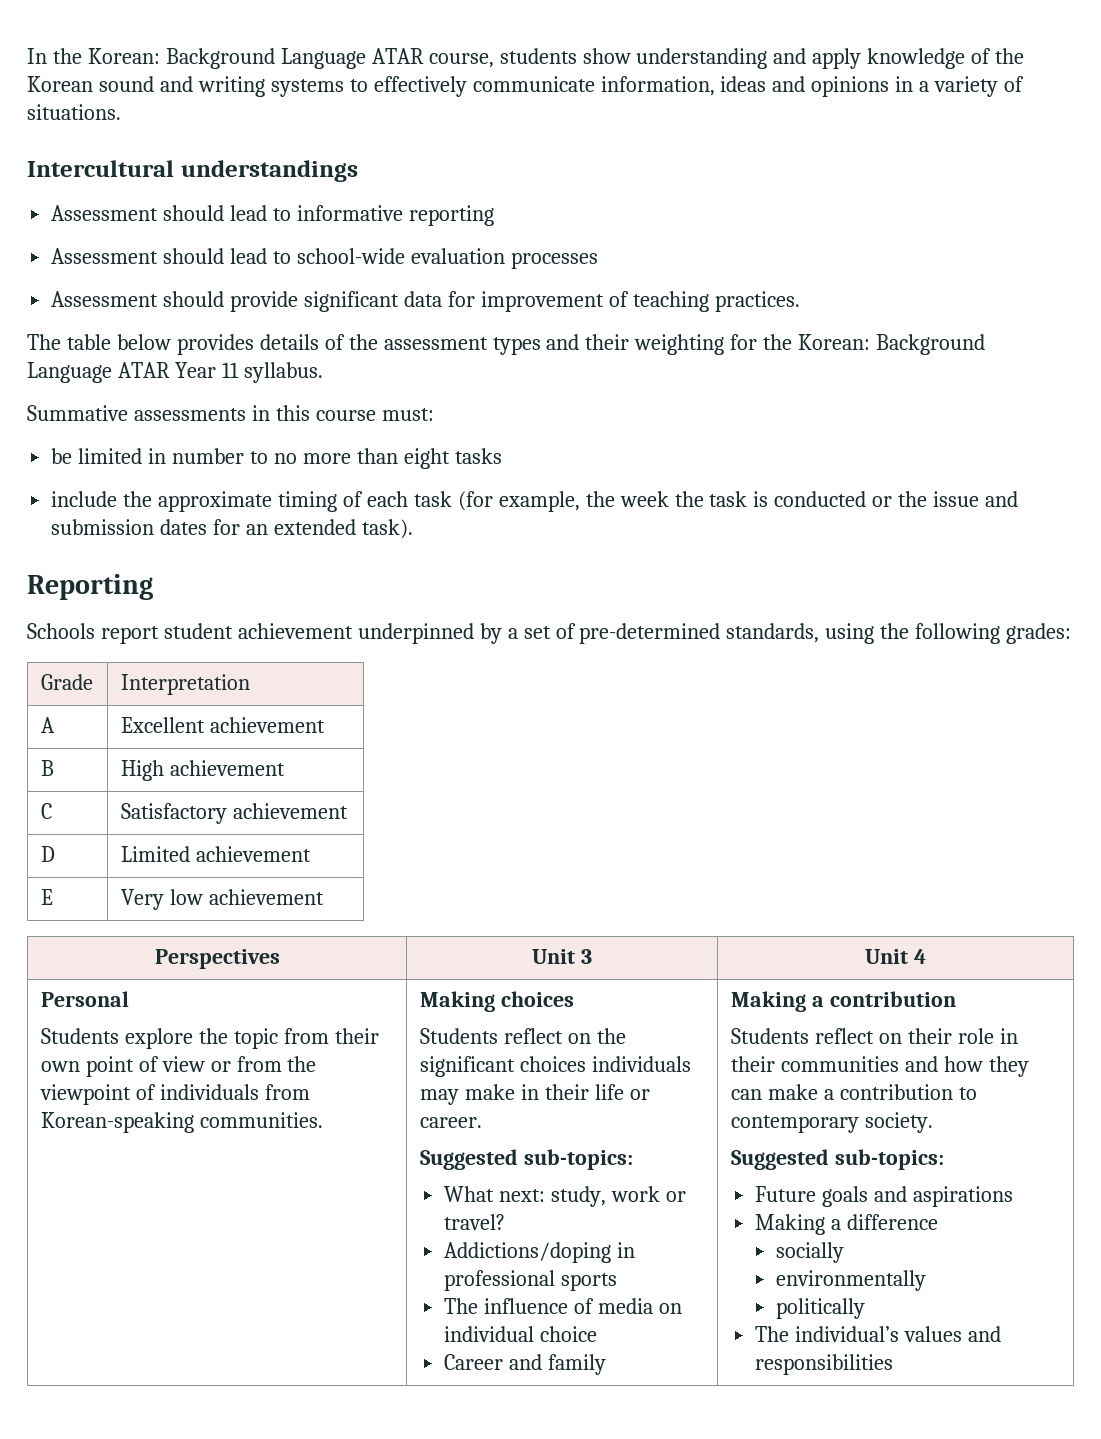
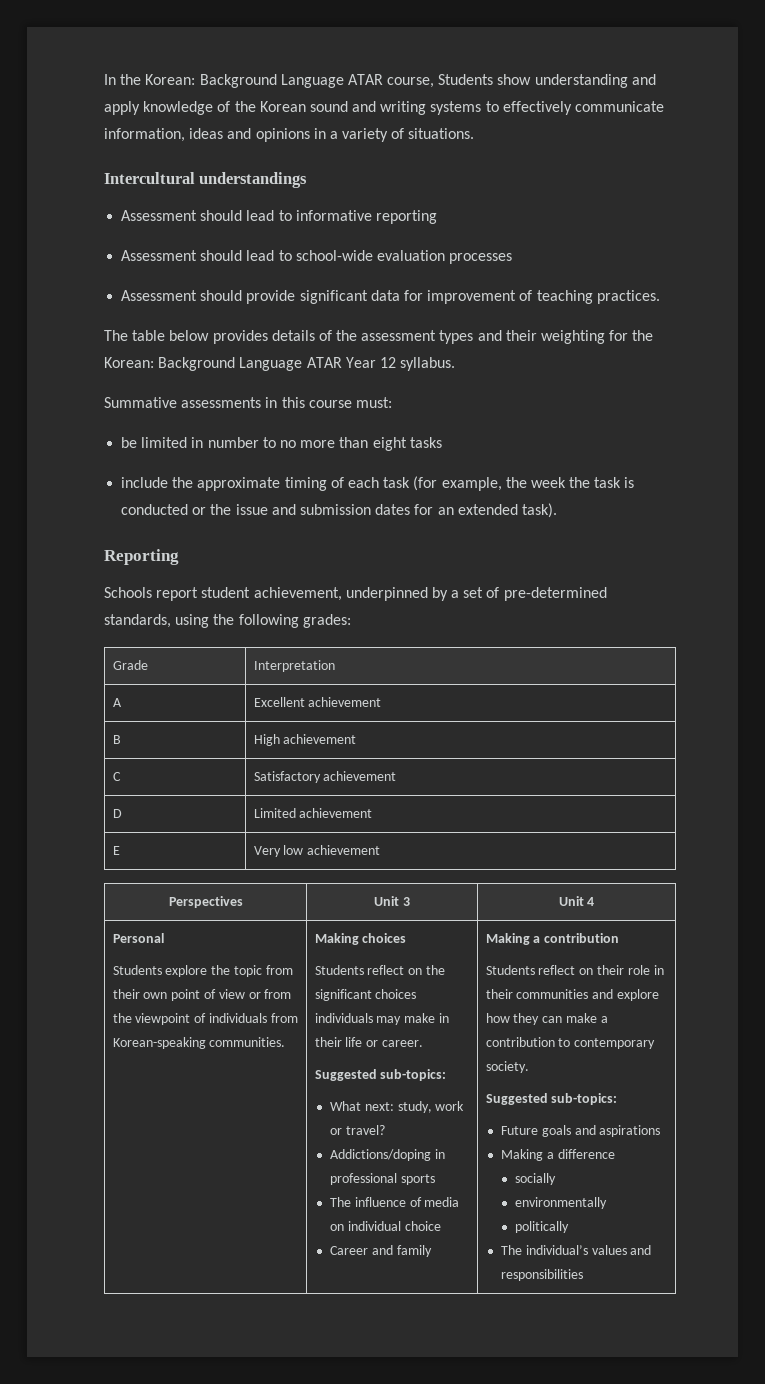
[499,48,577,64] students -> [438,74,494,85] Students
[221,362,239,378] 11 -> [379,357,396,368] 12
[237,623,353,639] achievement -> [253,587,342,601] achievement,
(938, 1064) none -> [617,989,660,1001] explore

